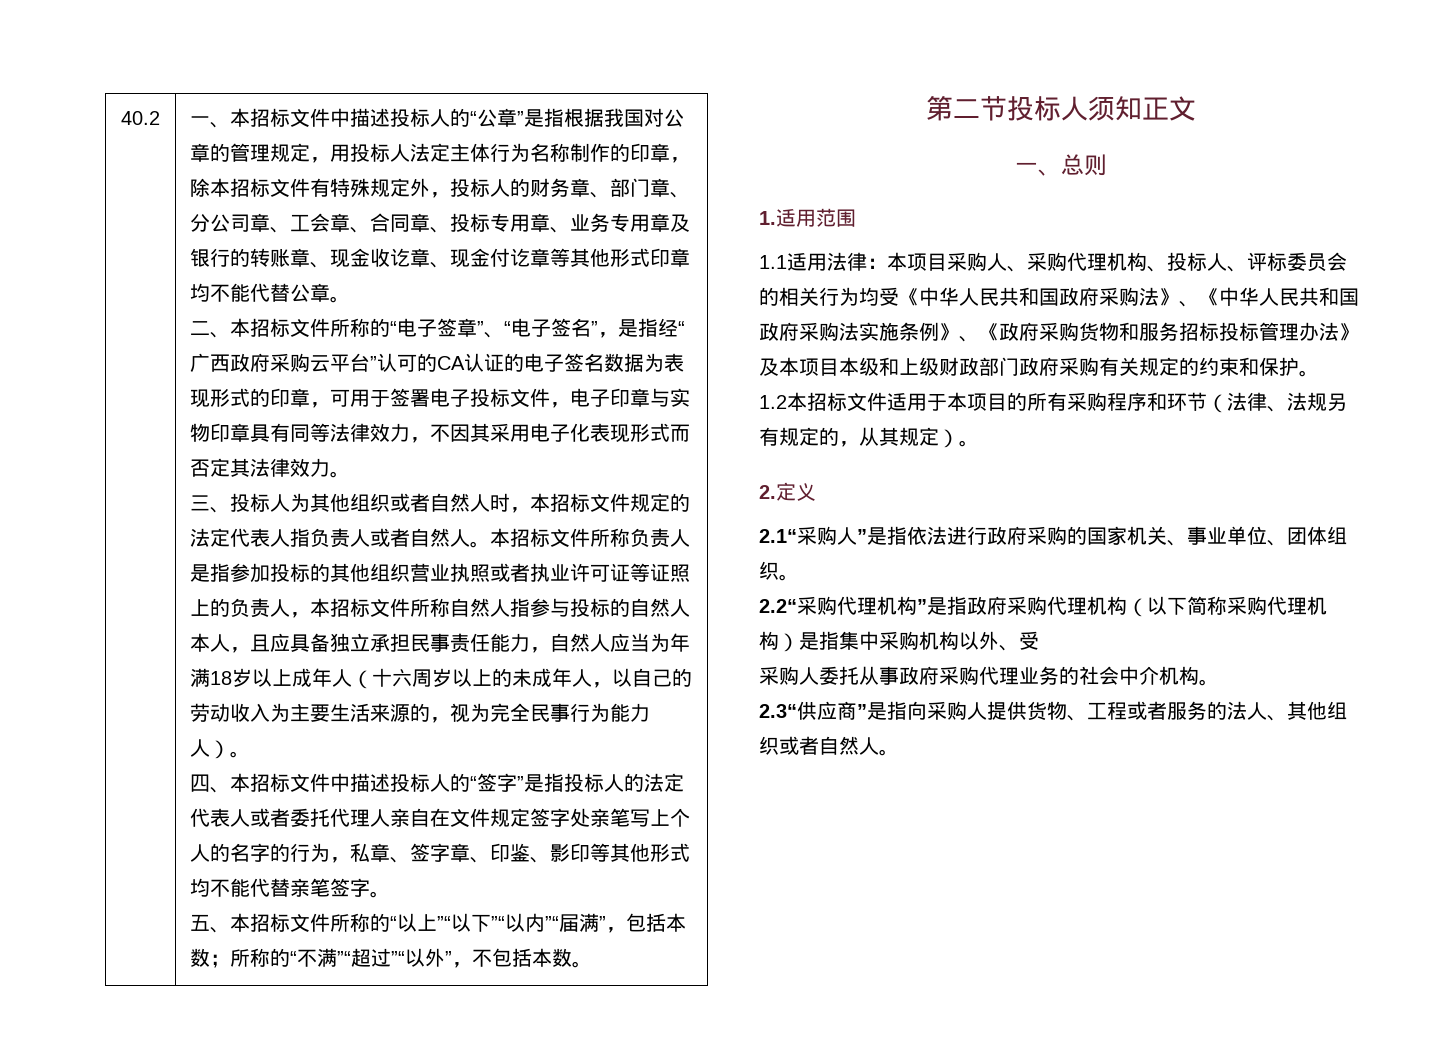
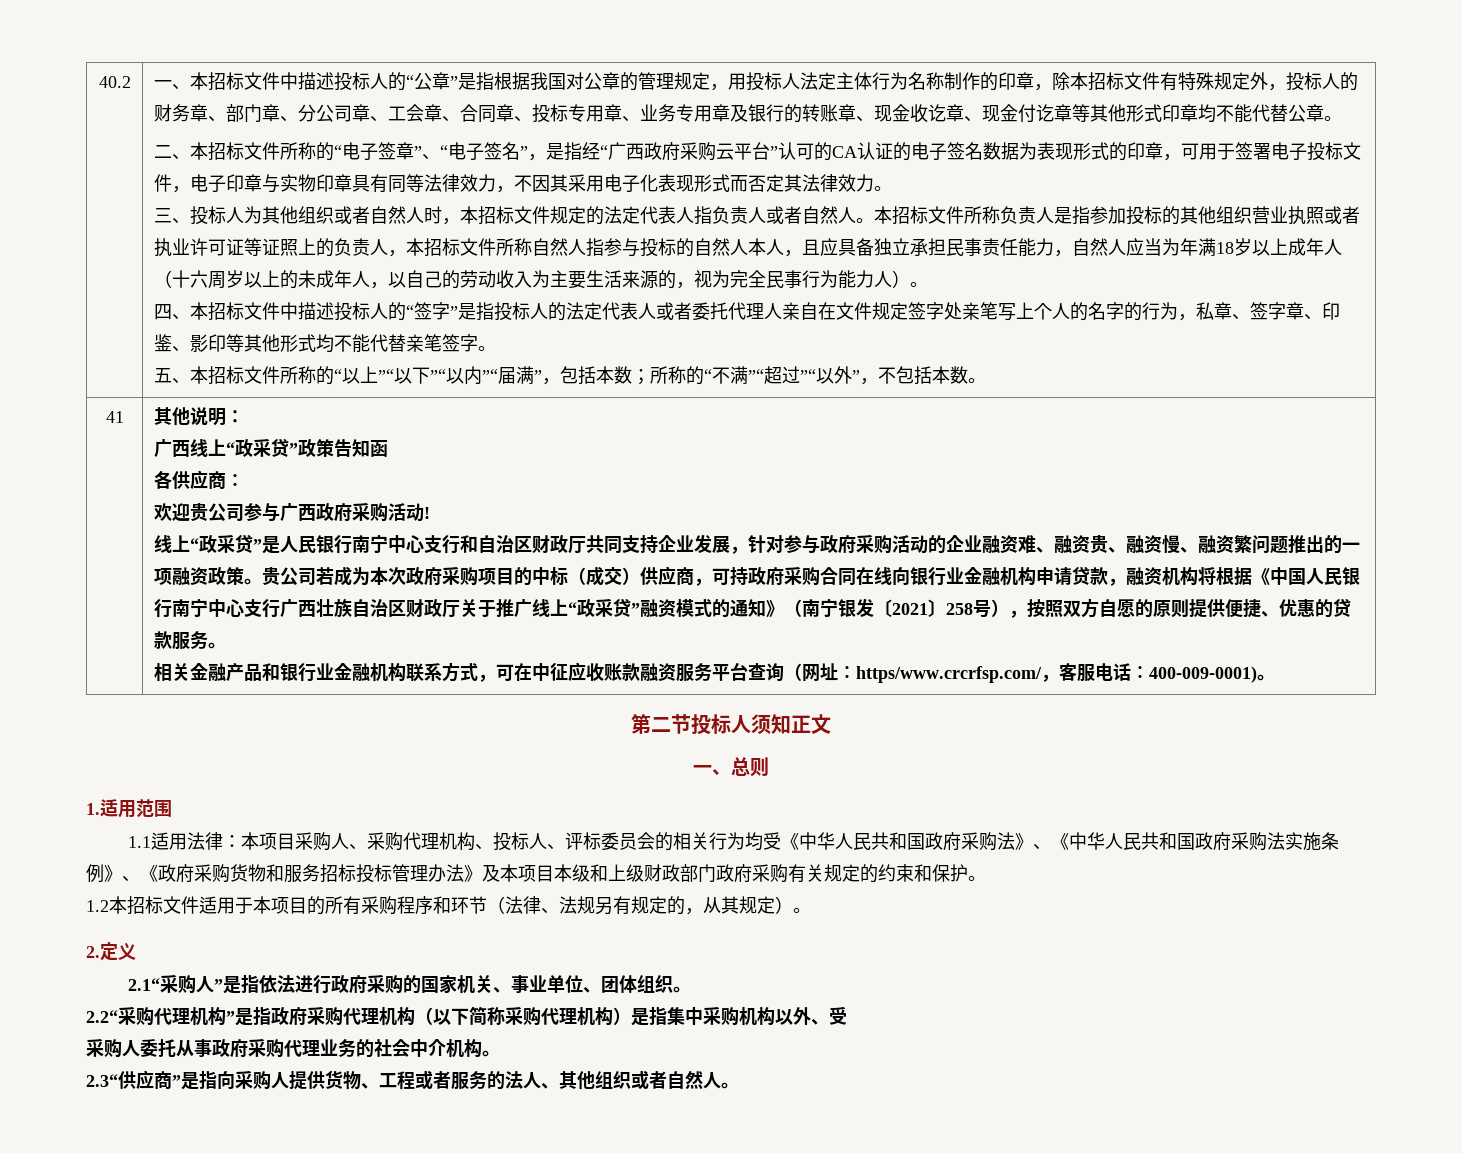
(593, 964) none -> [105,411,124,423] [153,407,244,426] [153,438,388,458] [153,470,244,490] [153,503,430,522] [153,534,1360,554] [153,566,1360,586] [153,598,1351,618] [153,631,226,650] [153,662,1275,683] // 41 | 其他说明： // 广西线上“政采贷”政策告知函 // 各供应商∶ // 欢迎贵公司参与广西政府采购活动! // 线上“政采贷”是人民银行南宁中心支行和自治区财政厅共同支持企业发展，针对参与政府采购活动的企业融资难、融资贵、融资慢、融资繁问题推出的一项融资政策。贵公司若成为本次政府采购项目的中标（成交）供应商，可持政府采购合同在线向银行业金融机构申请贷款，融资机构将根据《中国人民银行南宁中心支行广西壮族自治区财政厅关于推广线上“政采贷”融资模式的通知》（南宁银发〔2021〕258号），按照双方自愿的原则提供便捷、优惠的贷款服务。 // 相关金融产品和银行业金融机构联系方式，可在中征应收账款融资服务平台查询（网址∶https/www.crcrfsp.com/，客服电话∶400-009-0001)。

